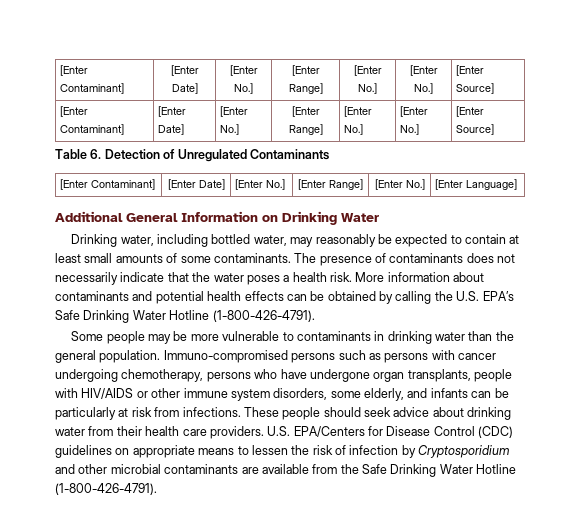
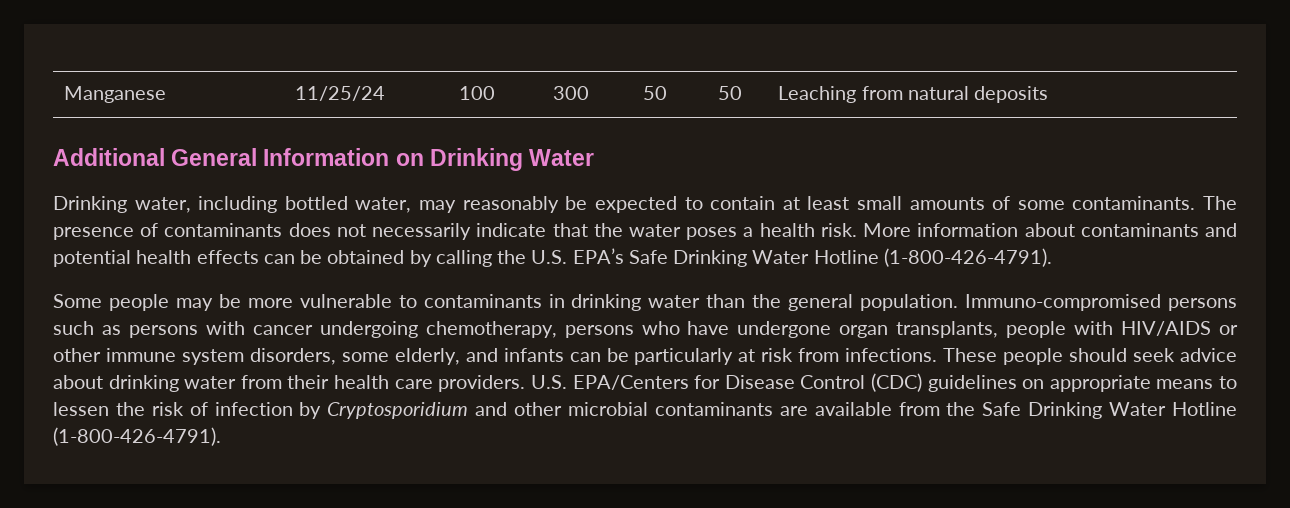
[60,65,89,76] [60,83,125,94] [170,65,199,76] [171,83,198,94] [229,65,258,76] [234,83,253,94] [291,65,320,76] [288,83,323,94] [353,65,382,76] [358,83,378,94] [409,65,438,76] [414,83,434,94] [456,65,485,76] [456,83,495,94] [60,106,89,117] [60,124,125,135] [158,106,187,117] [158,124,185,135] [220,106,249,117] [220,124,240,135] [291,106,320,117] [288,124,323,135] [344,106,373,117] [344,124,364,135] [400,106,429,117] [400,124,420,135] [456,106,485,117] [456,124,495,135] [55,149,329,162] [60,179,156,190] [167,179,225,190] [235,179,286,190] [298,179,364,190] [374,179,425,190] [435,179,518,190] [Enter Contaminant] | [Enter Date] | [Enter No.] | [Enter Range] | [Enter No.] | [Enter No.] | [Enter Source] // [Enter Contaminant] | [Enter Date] | [Enter No.] | [Enter Range] | [Enter No.] | [Enter No.] | [Enter Source] // Table 6. Detection of Unregulated Contaminants // [Enter Contaminant] | [Enter Date] | [Enter No.] | [Enter Range] | [Enter No.] | [Enter Language] -> [64,86,167,103] [295,86,385,101] [458,86,495,100] [552,86,589,100] [643,86,667,100] [718,86,742,100] [778,86,1049,103] Manganese | 11/25/24 | 100 | 300 | 50 | 50 | Leaching from natural deposits

